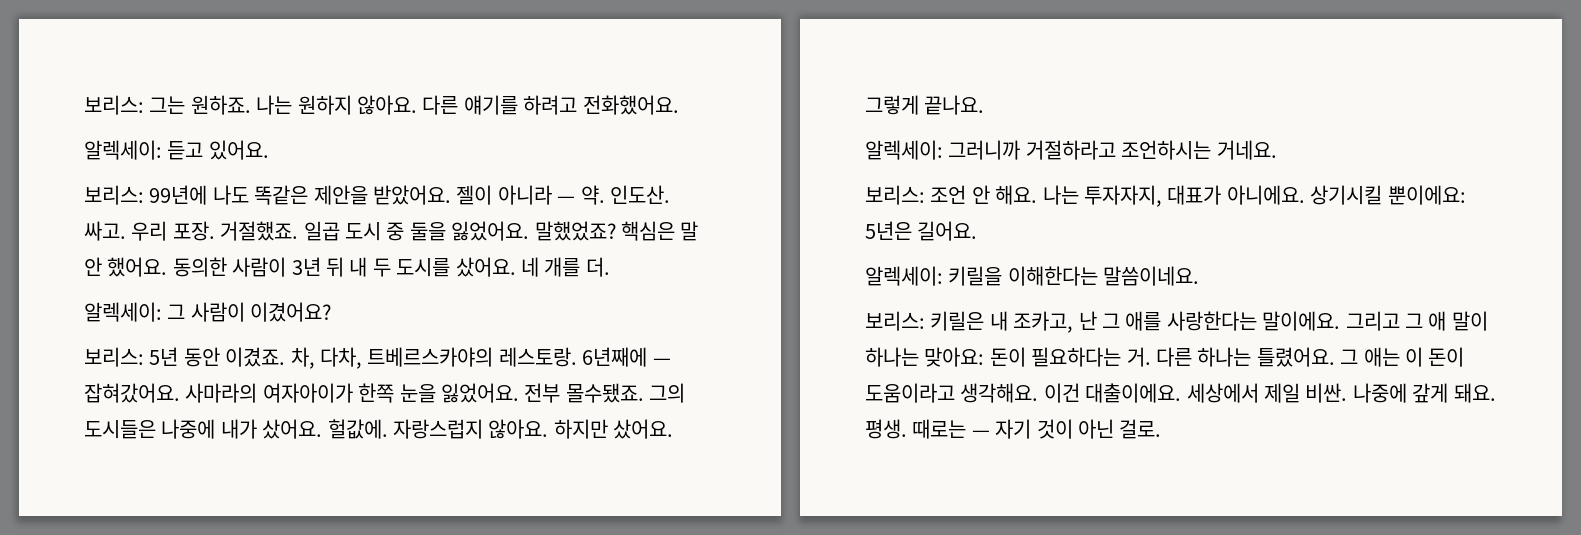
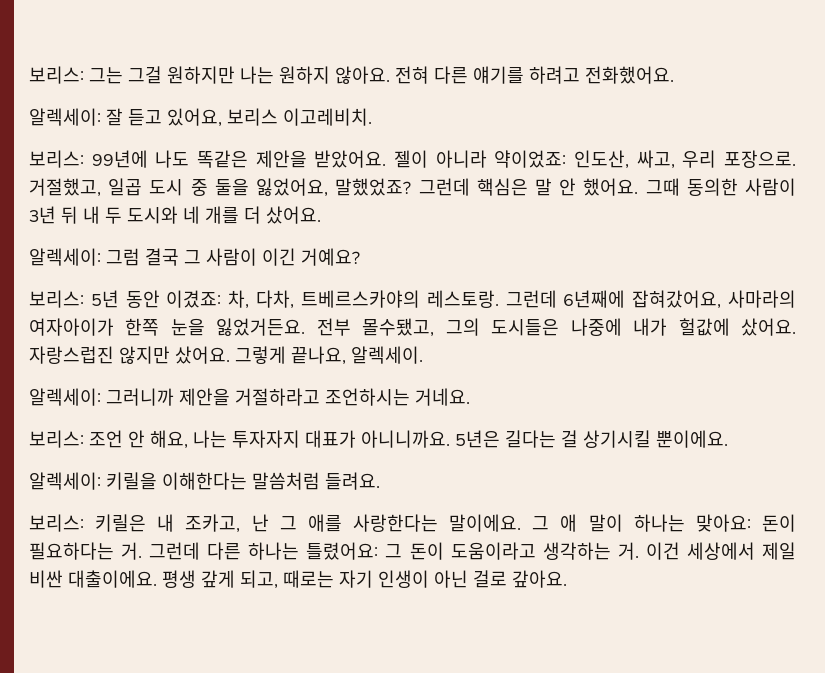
[190,95,251,115] 원하죠. -> [128,66,235,84] 그걸 원하지만
(417, 105) none -> [395,66,429,84] 전혀
[167,140,269,160] 듣고 있어요. -> [106,108,372,127] 잘 듣고 있어요, 보리스 이고레비치.
[557,185,670,205] [84,221,299,241] — 약. 인도산. 싸고. 우리 포장. 거절했죠. -> [494,150,796,169] [29,178,101,197] 약이었죠: 인도산, 싸고, 우리 포장으로. 거절했고,
[451,221,616,241] 잃었어요. 말했었죠? -> [256,178,470,197] 잃었어요, 말했었죠? 그런데
(168, 267) none -> [645,178,680,196] 그때
[396,257,610,277] [84,302,332,322] 도시를 샀어요. 네 개를 더. // 알렉세이: 그 사람이 이겼어요? -> [127,206,321,224] [29,248,360,266] 도시와 네 개를 더 샀어요. // 알렉세이: 그럼 결국 그 사람이 이긴 거예요?
[225,347,286,367] 이겼죠. -> [166,290,222,308] 이겼죠:
[582,347,671,367] [84,383,180,403] 6년째에 — 잡혀갔어요. -> [505,290,722,309] 그런데 6년째에 잡혀갔어요,
[440,383,644,403] 잃었어요. 전부 몰수됐죠. -> [216,318,435,337] 잃었거든요. 전부 몰수됐고,
[262,419,674,439] [865,95,985,115] 샀어요. 헐값에. 자랑스럽지 않아요. 하지만 샀어요. 그렇게 끝나요. -> [678,318,796,336] [29,346,423,365] 헐값에 샀어요. 자랑스럽진 않지만 샀어요. 그렇게 끝나요, 알렉세이.
(1021, 150) none -> [179,388,230,406] 제안을
[995,185,1466,207] [865,221,978,241] 해요. 나는 투자자지, 대표가 아니에요. 상기시킬 뿐이에요: 5년은 길어요. -> [150,430,728,449] 해요, 나는 투자자지 대표가 아니니까요. 5년은 길다는 걸 상기시킬 뿐이에요.
[1103,266,1200,286] 말씀이네요. -> [252,472,380,490] 말씀처럼 들려요.
[1345,311,1400,331] 그리고 -> (522, 523) none
(1151, 357) none -> [149,542,201,560] 그런데
[1256,347,1465,367] [865,383,1496,403] [865,419,1162,439] 틀렸어요. 그 애는 이 돈이 도움이라고 생각해요. 이건 대출이에요. 세상에서 제일 비싼. 나중에 갚게 돼요. 평생. 때로는 — 자기 것이 아닌 걸로. -> [306,542,797,560] [29,570,567,589] 틀렸어요: 그 돈이 도움이라고 생각하는 거. 이건 세상에서 제일 비싼 대출이에요. 평생 갚게 되고, 때로는 자기 인생이 아닌 걸로 갚아요.

